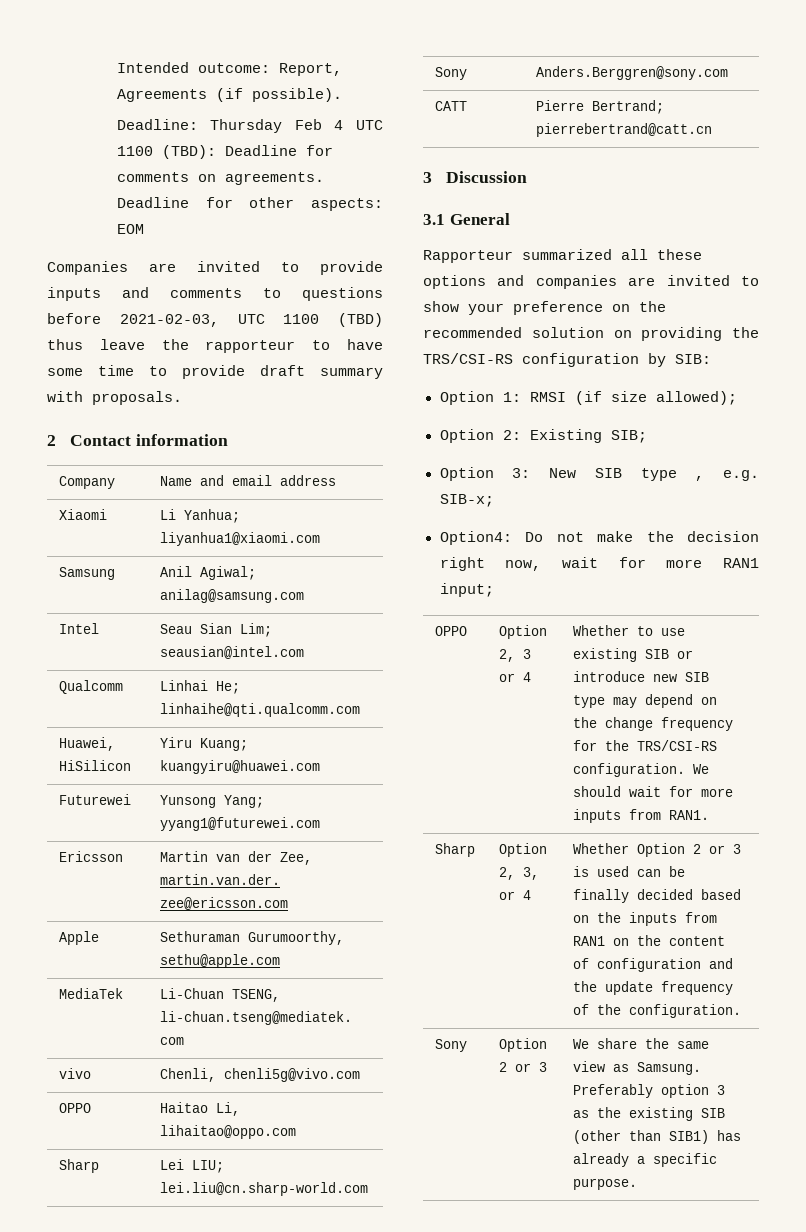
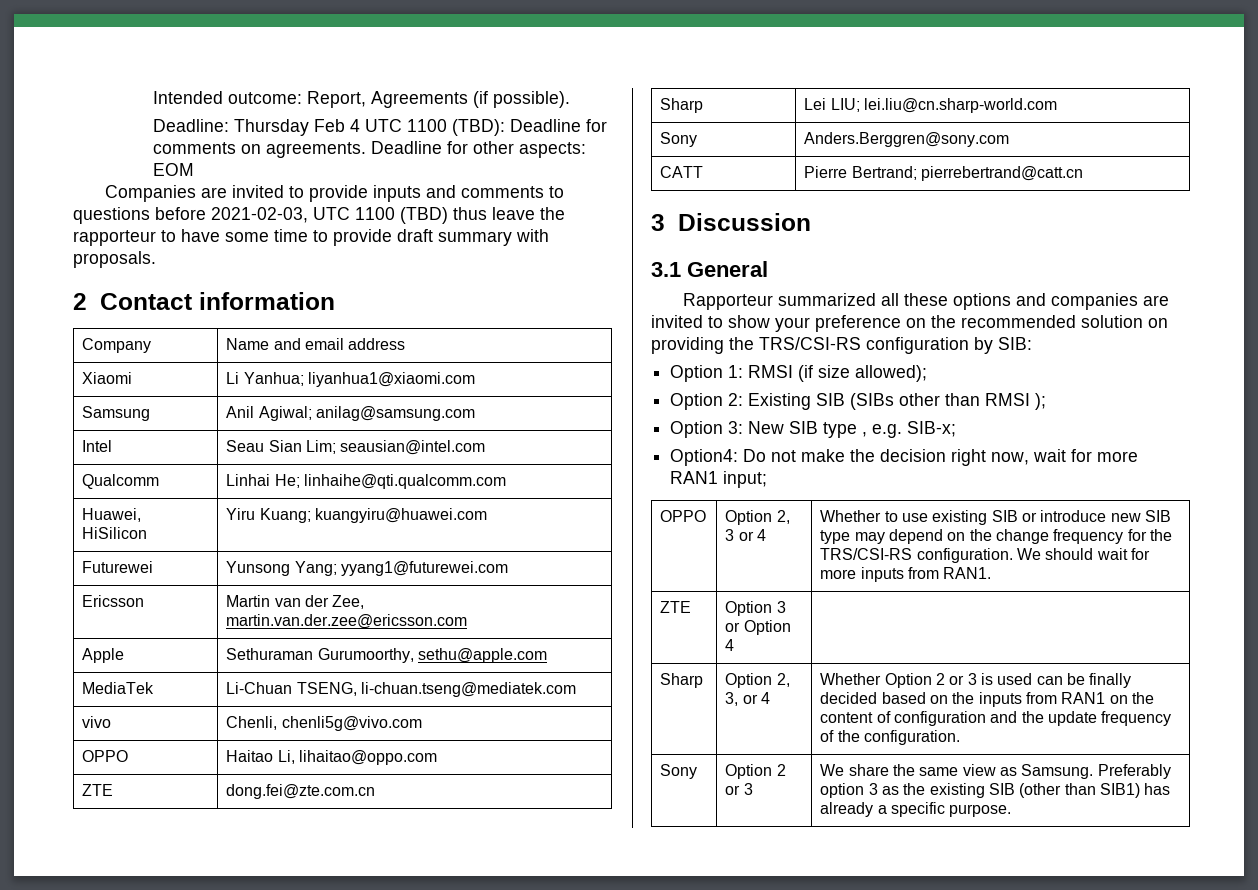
(296, 1132) none -> [82,784,114,796] [226,784,376,799] // ZTE | dong.fei@zte.com.cn
[610,430,647,443] SIB; -> [816,393,1047,410] SIB (SIBs other than RMSI );
(709, 815) none -> [660,601,692,613] [725,601,786,616] [725,620,791,635] [725,639,735,651] // ZTE | Option 3 or Option 4 |

